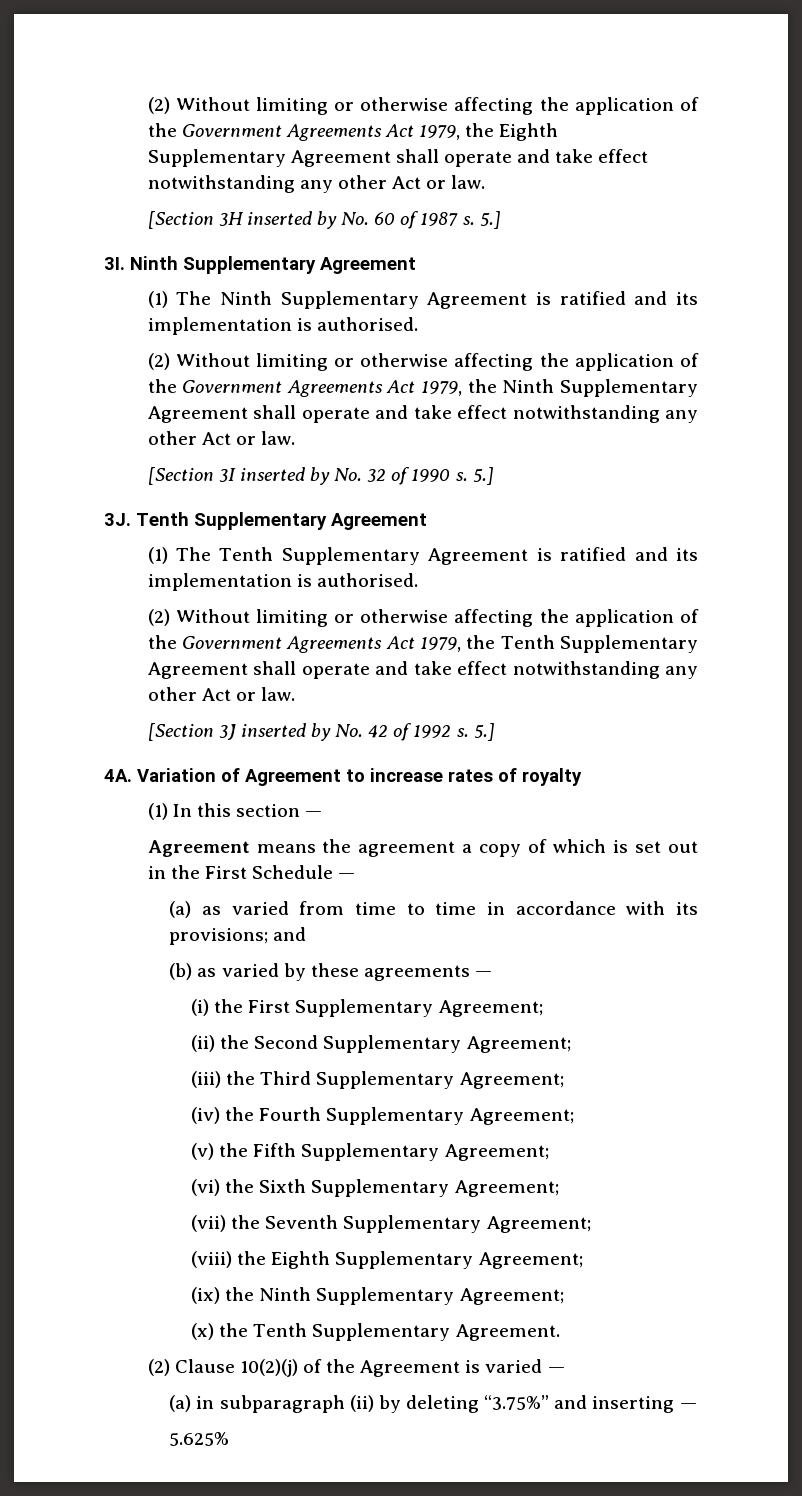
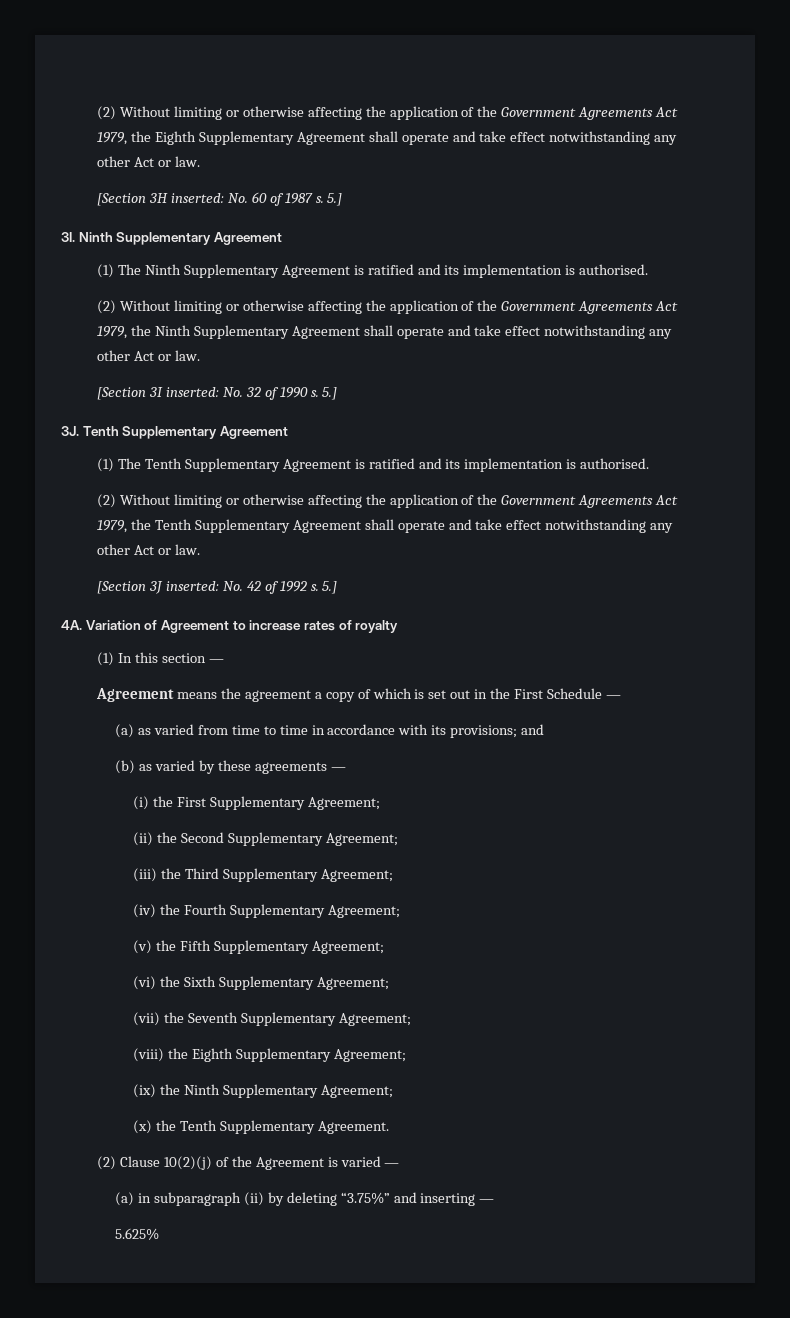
[246,211,337,229] inserted by -> [170,193,224,203] inserted:
[239,467,330,485] inserted by -> [165,387,219,397] inserted:
[240,723,331,741] inserted by -> [165,581,219,591] inserted:

